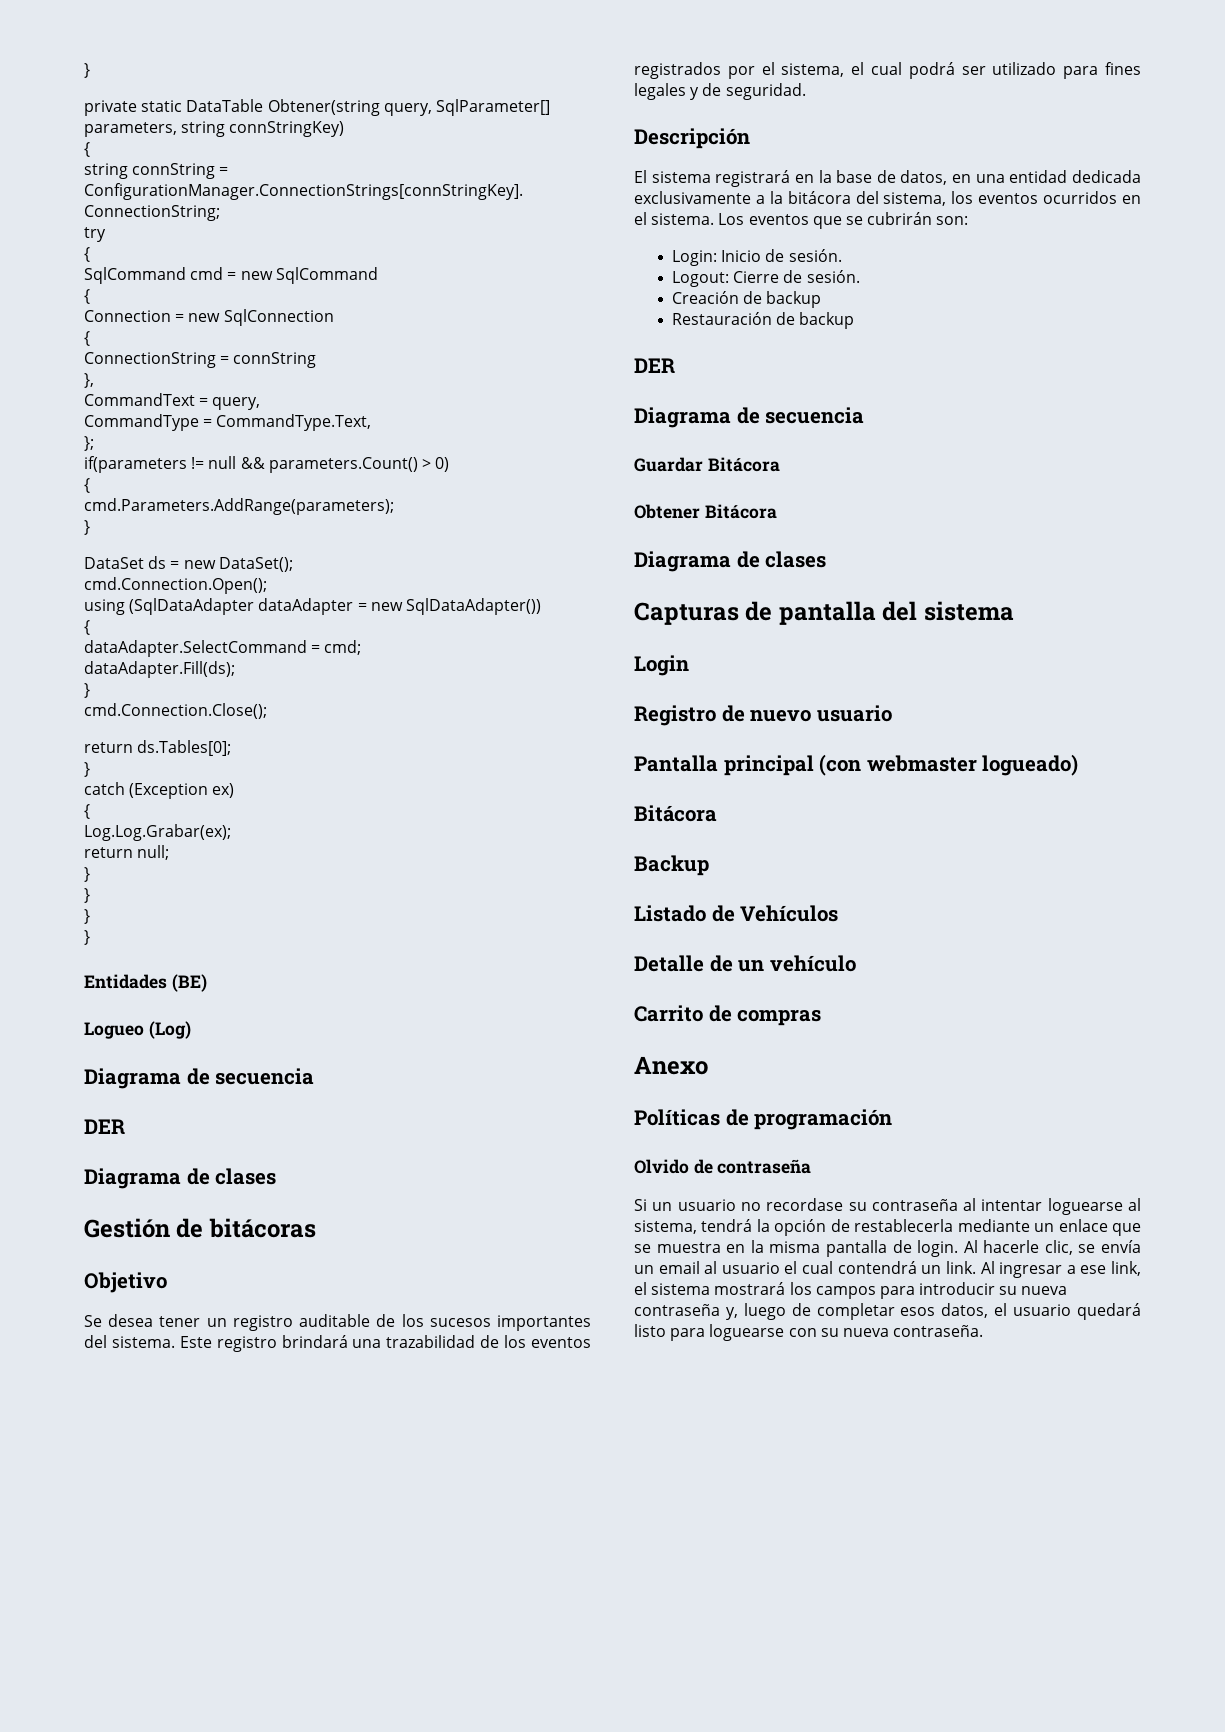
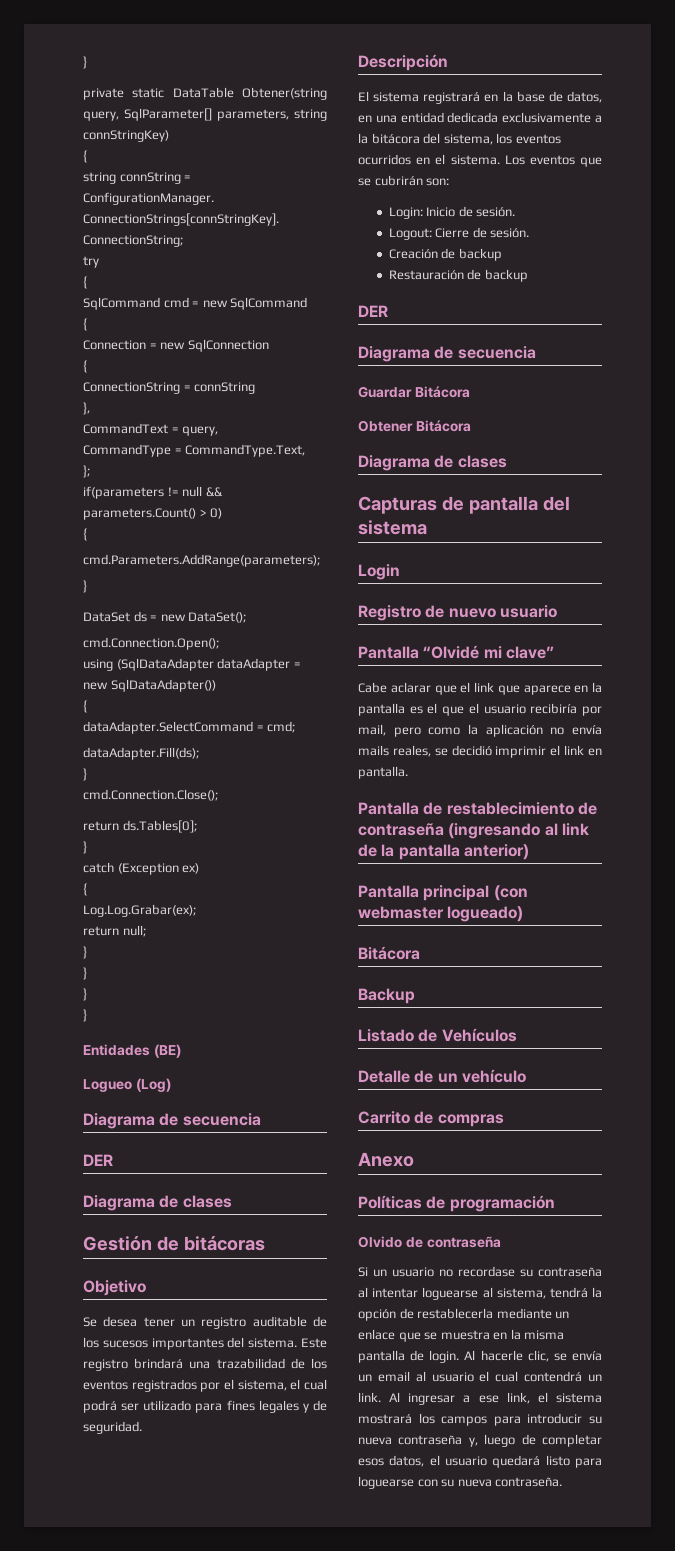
(892, 713) none -> [358,645,554,659] [358,682,602,695] [358,703,602,716] [358,724,602,737] [358,745,602,758] [358,766,408,779] [358,802,597,815] [358,823,589,839] [358,844,529,860] // Pantalla “Olvidé mi clave” // Cabe aclarar que el link que aparece en la pantalla es el que el usuario recibiría por mail, pero como la aplicación no envía mails reales, se decidió imprimir el link en pantalla. // Pantalla de restablecimiento de contraseña (ingresando al link de la pantalla anterior)

